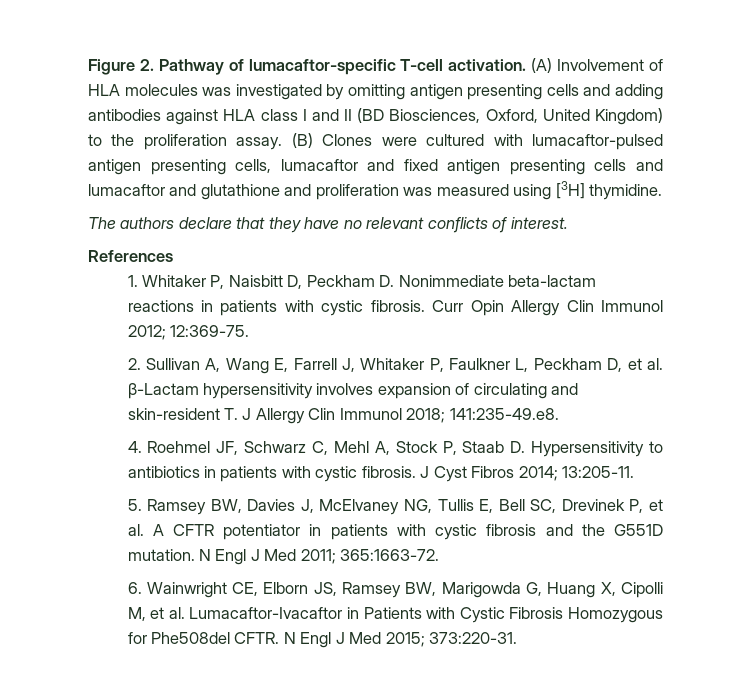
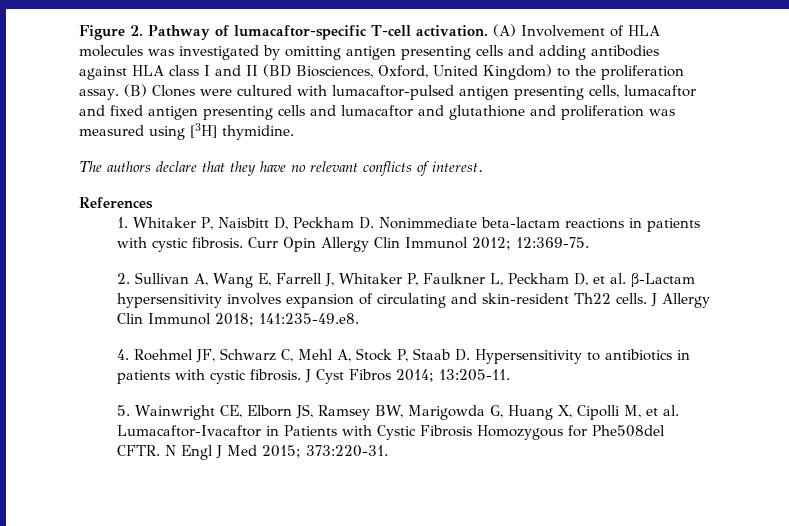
[224,408,239,420] T. -> [573,293,647,304] Th22 cells.
[147,499,663,515] [127,524,663,540] [127,549,440,565] [127,582,142,594] Ramsey BW, Davies J, McElvaney NG, Tullis E, Bell SC, Drevinek P, et al. A CFTR potentiator in patients with cystic fibrosis and the G551D mutation. N Engl J Med 2011; 365:1663-72. // 6. -> (130, 410) none

